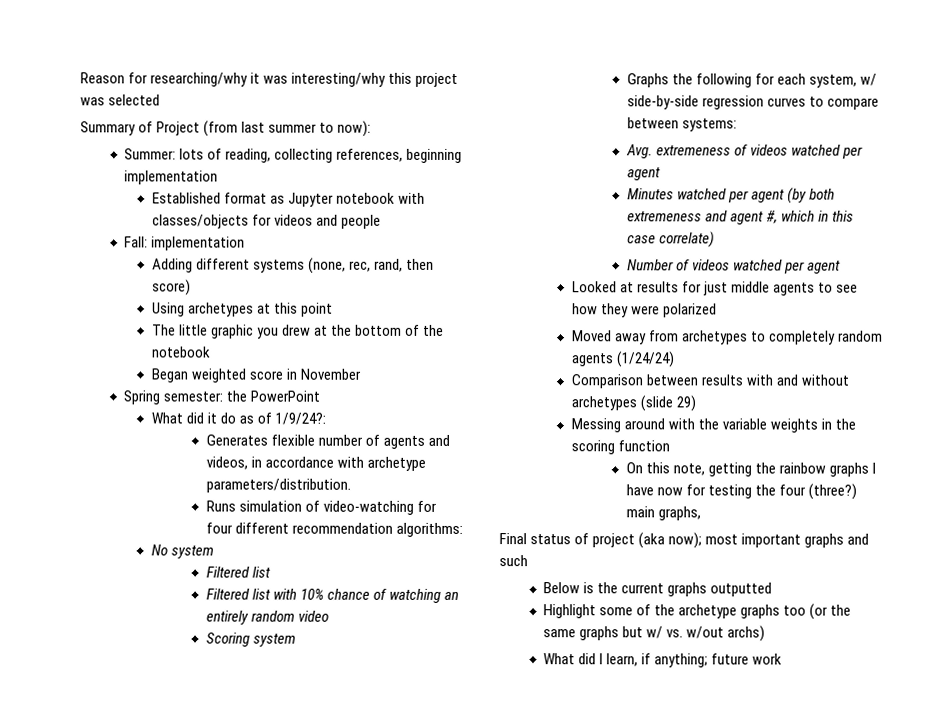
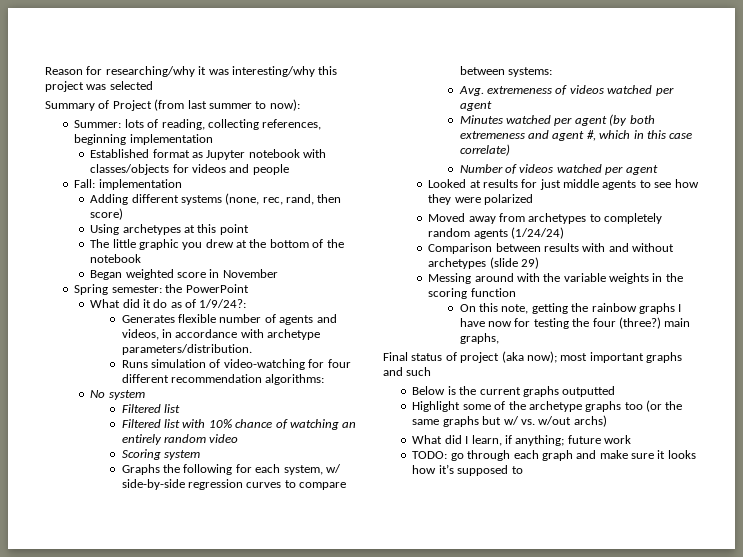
(783, 659) none -> [412,450,696,461] [412,464,523,476] // TODO: go through each graph and make sure it looks how it’s supposed to

